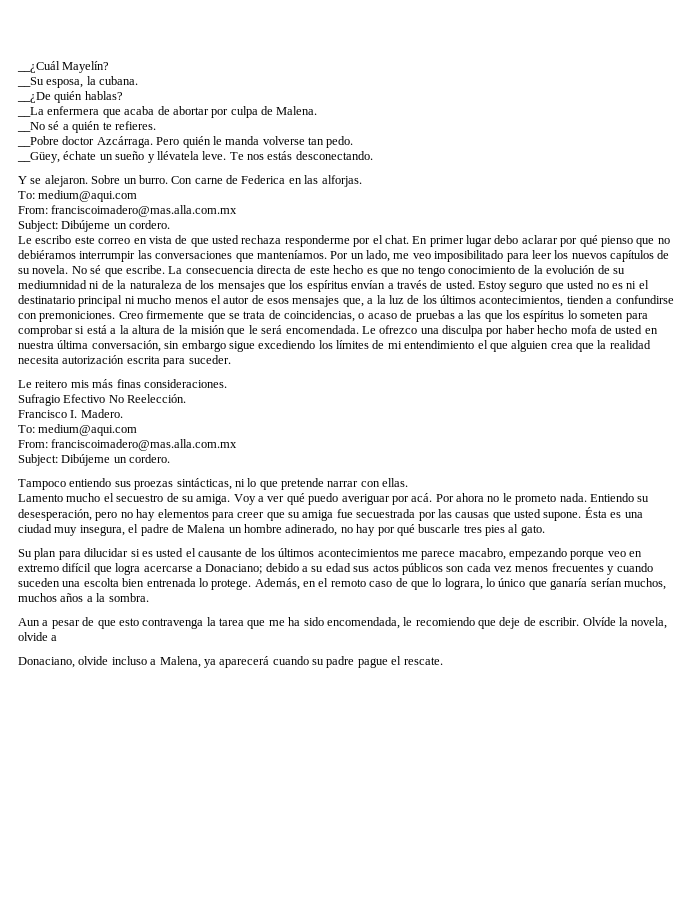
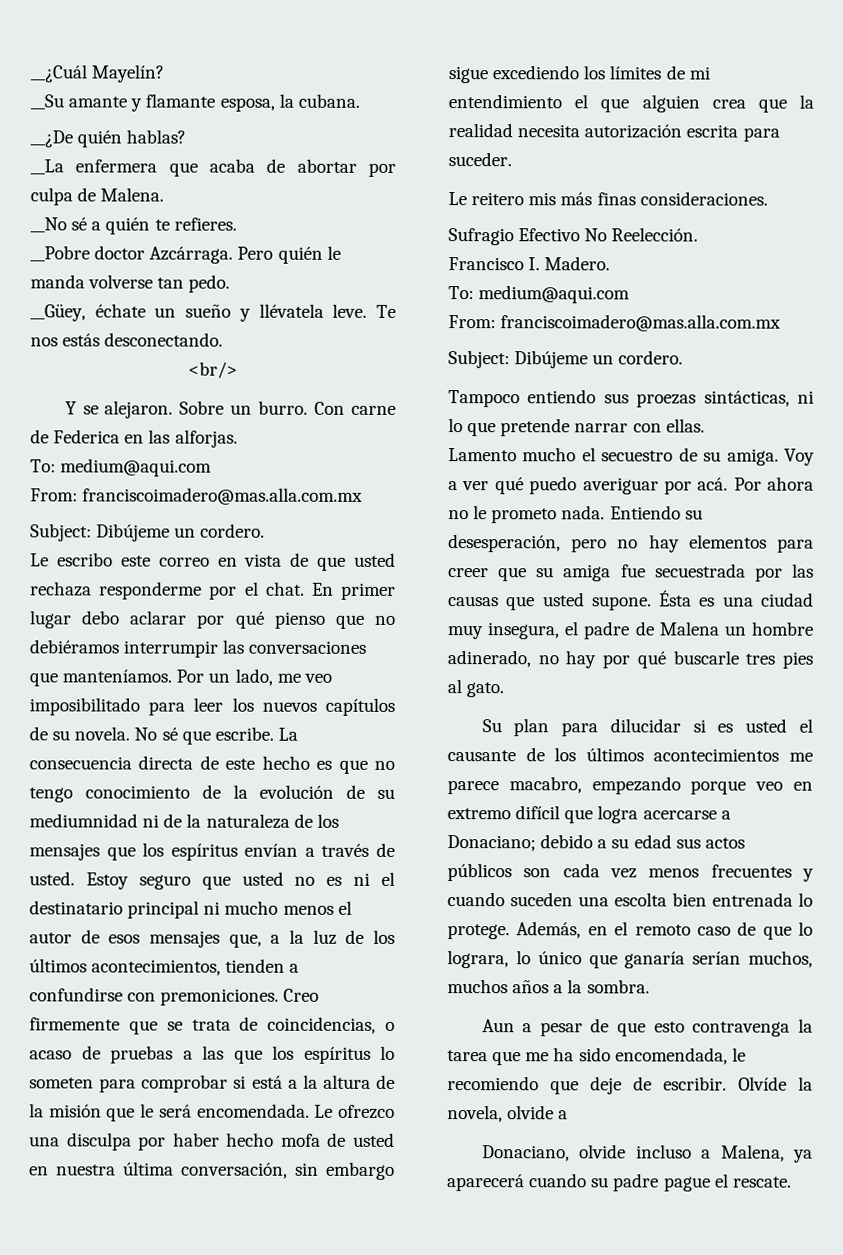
(44, 82) none -> [68,93,216,112] amante y flamante
(373, 155) none -> [188,361,238,379] // <br/>

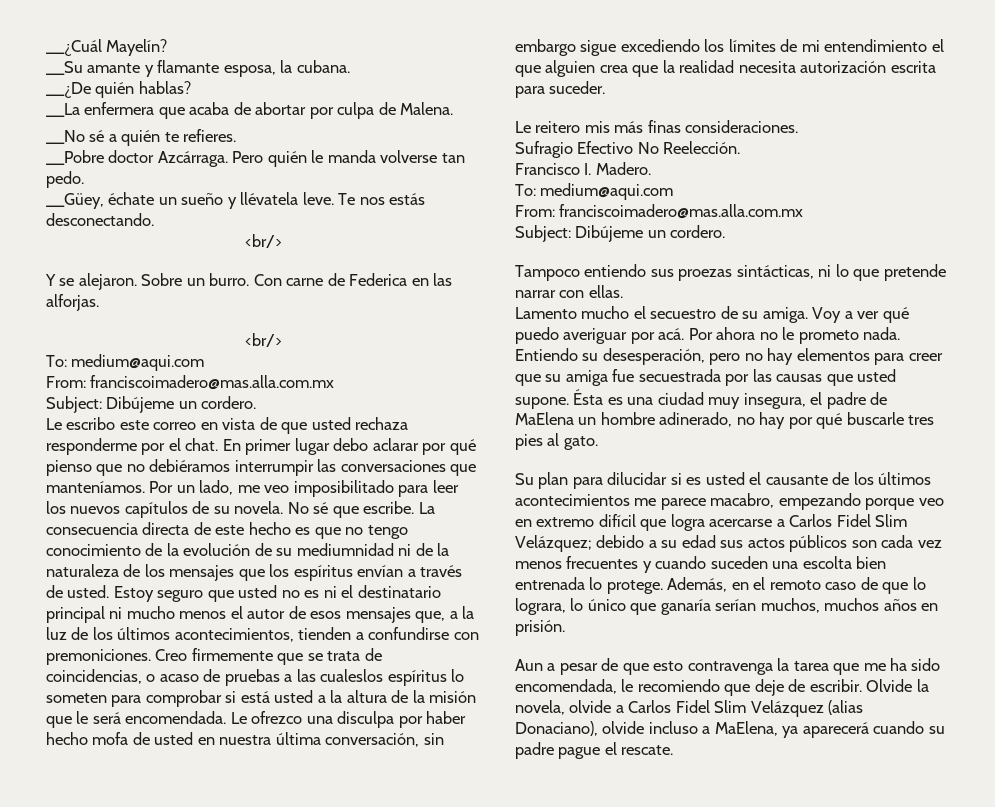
(238, 438) none -> [244,333,282,347] // <br/>
[233,1045,294,1064] que los -> [320,669,384,682] cualeslos
(283, 1082) none -> [274,690,314,703] usted
[658,621,720,636] Malena -> [515,412,574,425] MaElena
[447,835,536,852] Donaciano; -> [789,514,908,527] [515,535,592,552] Carlos Fidel Slim Velázquez;
[553,979,650,994] a la sombra. -> [921,603,939,611] [515,620,565,636] en prisión.
[738,1076,787,1091] Olvíde -> [866,679,913,692] Olvide
[481,1145,570,1162] // Donaciano, -> [628,700,864,717] [515,721,598,736] Carlos Fidel Slim Velázquez (alias Donaciano),
[720,1144,785,1162] Malena, -> [714,721,778,736] MaElena,

